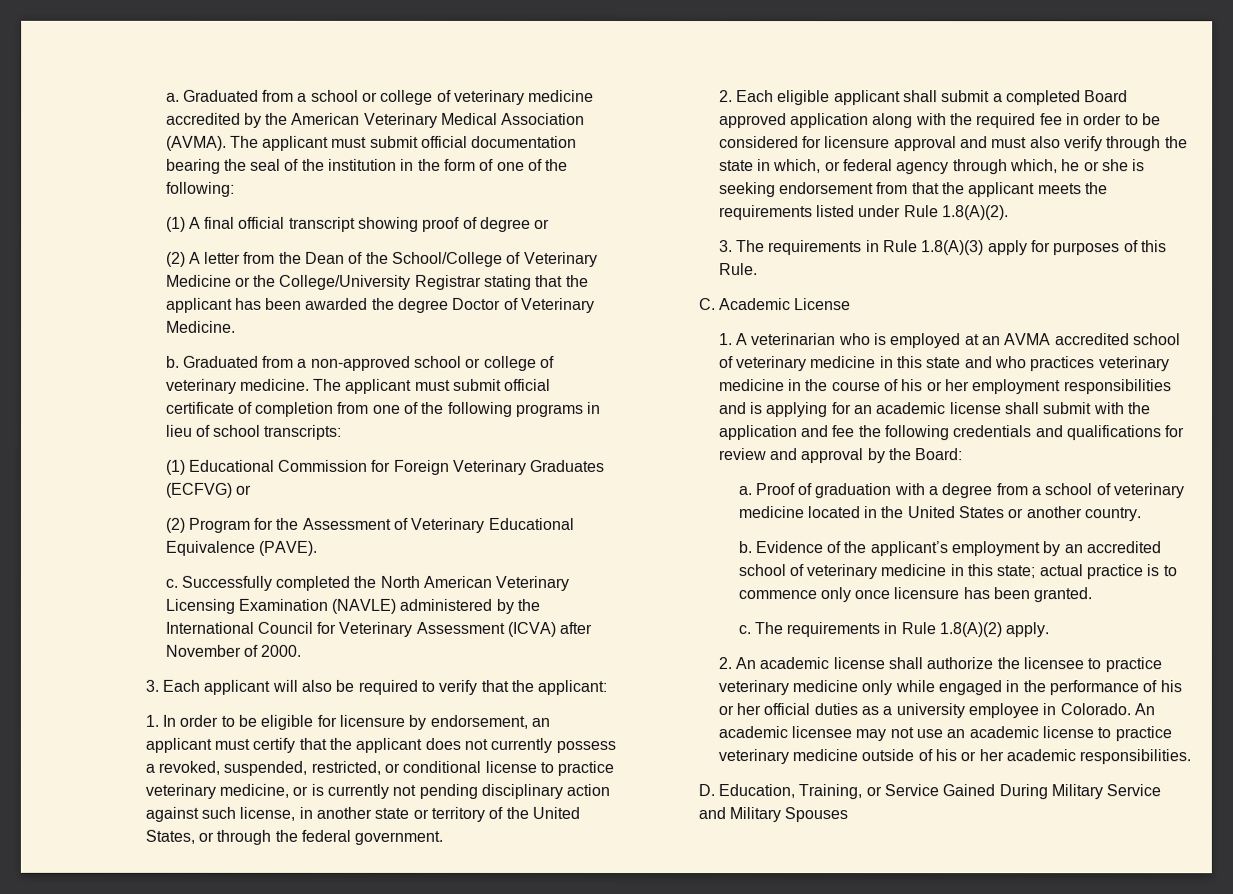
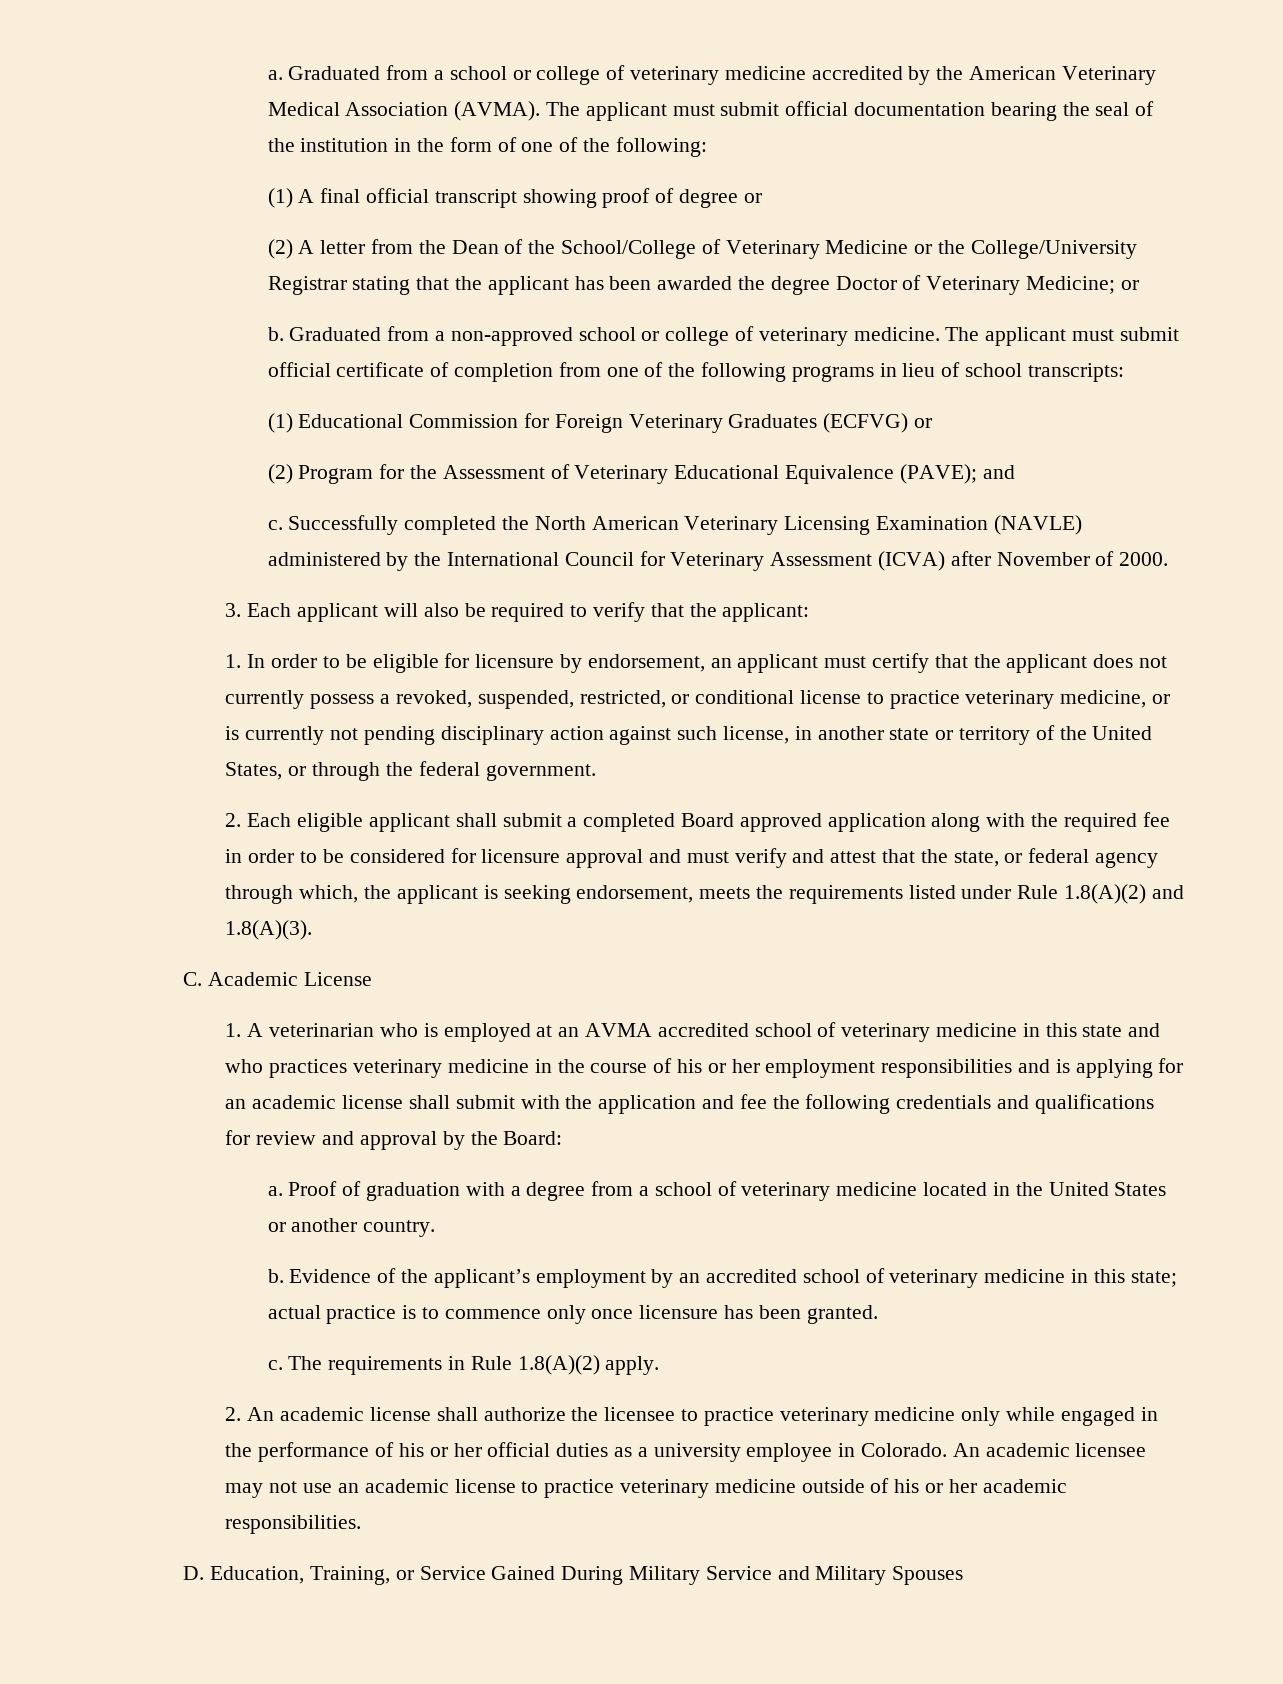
[165,320,236,333] Medicine. -> [1026,276,1139,294] Medicine; or
[257,540,317,556] (PAVE). -> [899,464,1015,484] (PAVE); and
[1029,136,1188,152] [718,159,822,174] also verify through the state in which, -> [734,848,999,868] verify and attest that the state,
[1061,159,1146,172] [718,182,1036,198] he or she is seeking endorsement from that the applicant -> [364,885,694,904] the applicant is seeking endorsement,
[941,205,1009,221] [718,240,1167,256] [718,263,758,276] 1.8(A)(2). // 3. The requirements in Rule 1.8(A)(3) apply for purposes of this Rule. -> [1063,884,1184,904] [225,920,313,940] 1.8(A)(2) and 1.8(A)(3).

